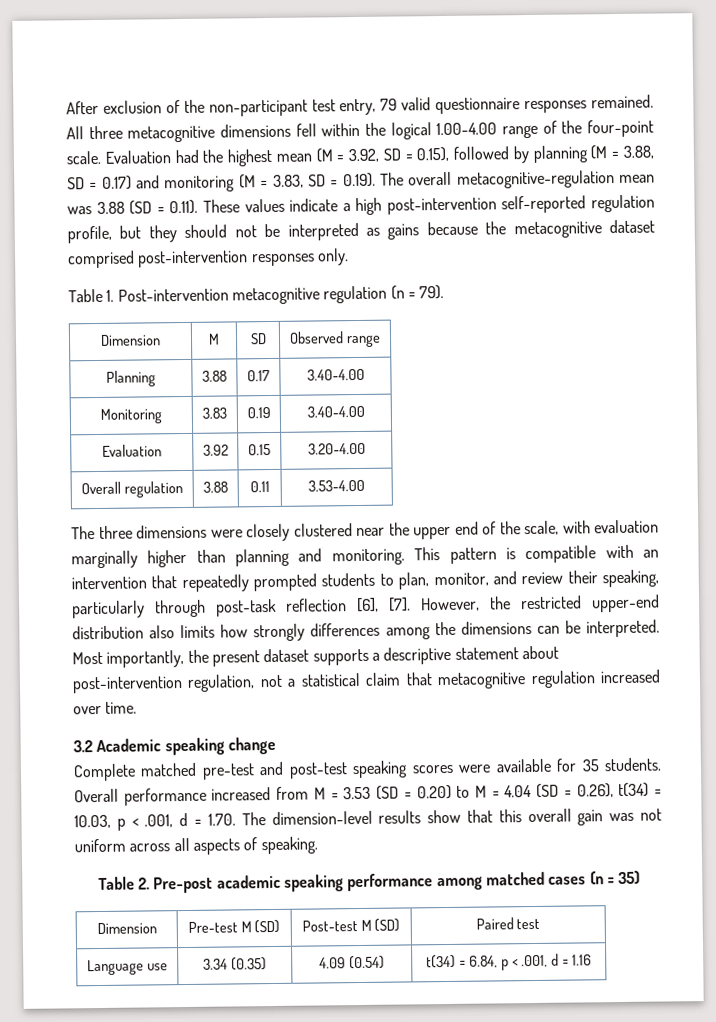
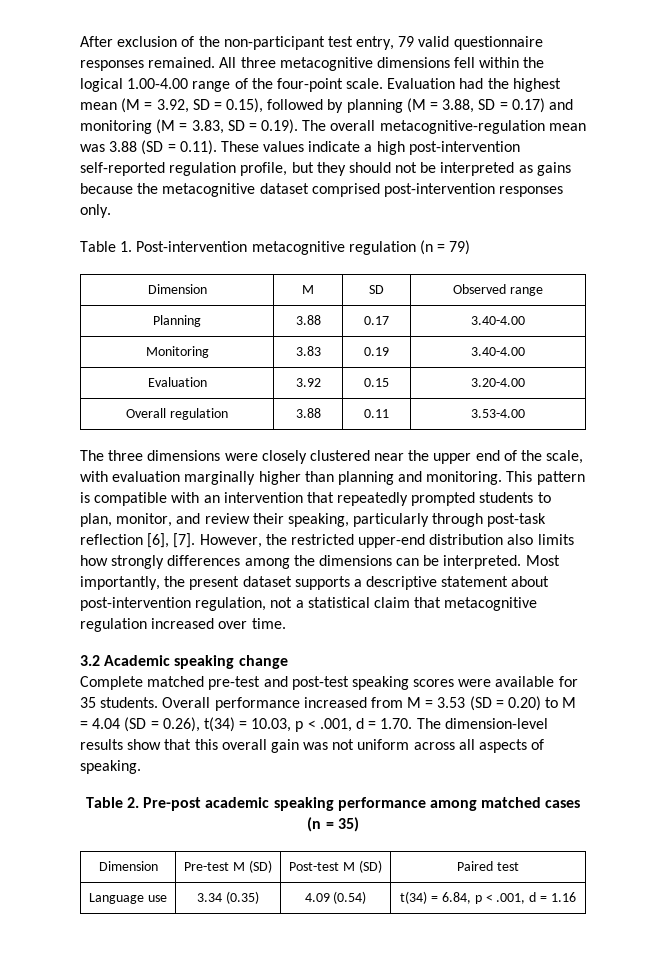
[419,284,445,300] 79). -> [449,240,471,255] 79)

